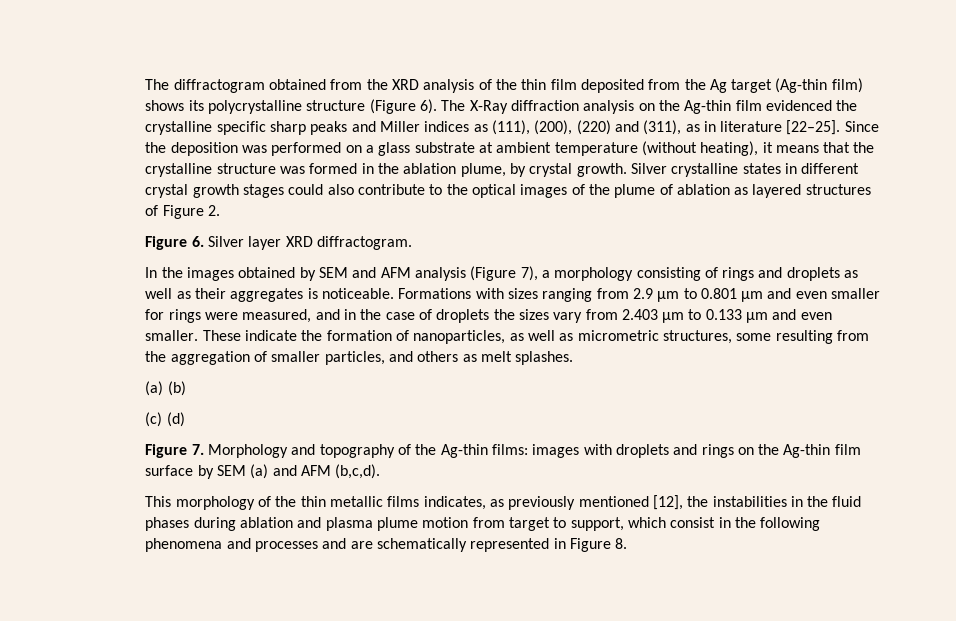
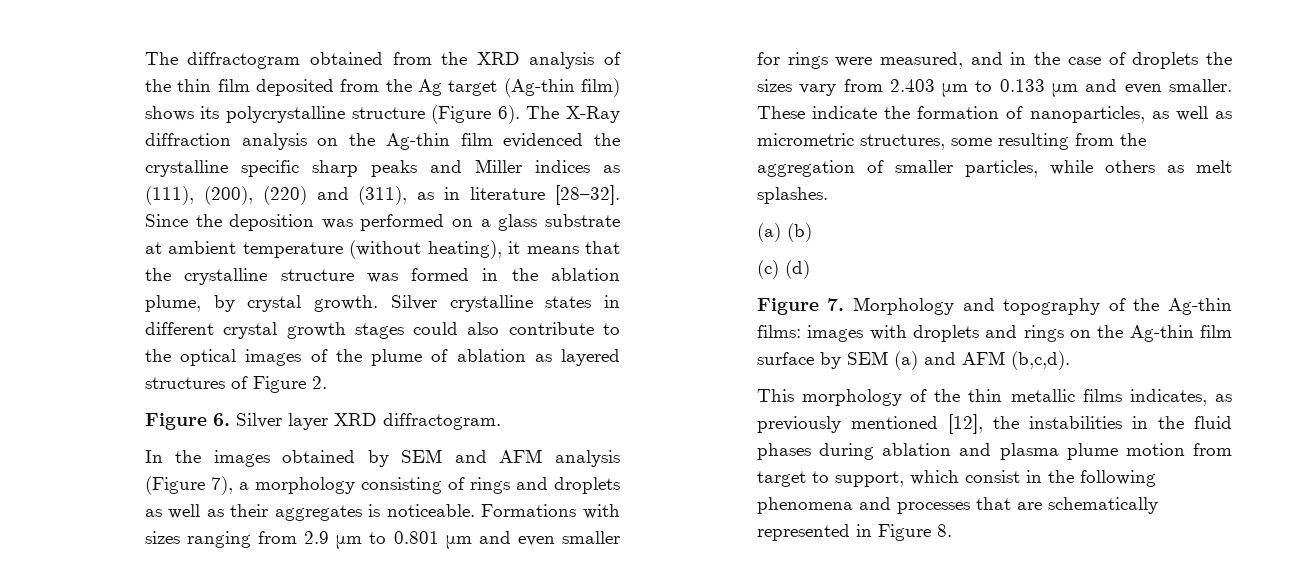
[786,120,841,135] [22–25]. -> [555,185,620,205] [28–32].
[388,351,413,362] and -> [1049,160,1093,175] while
[322,538,347,549] and -> [975,497,1011,510] that

